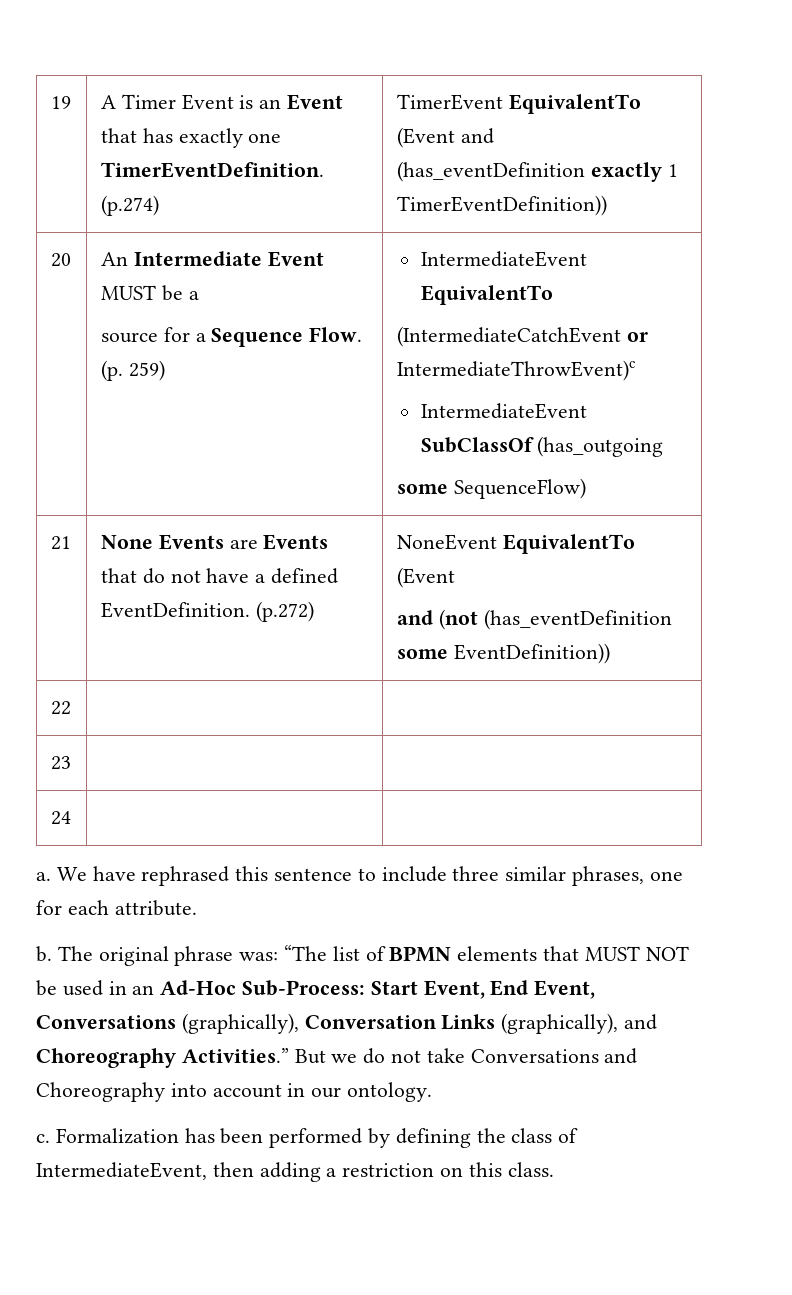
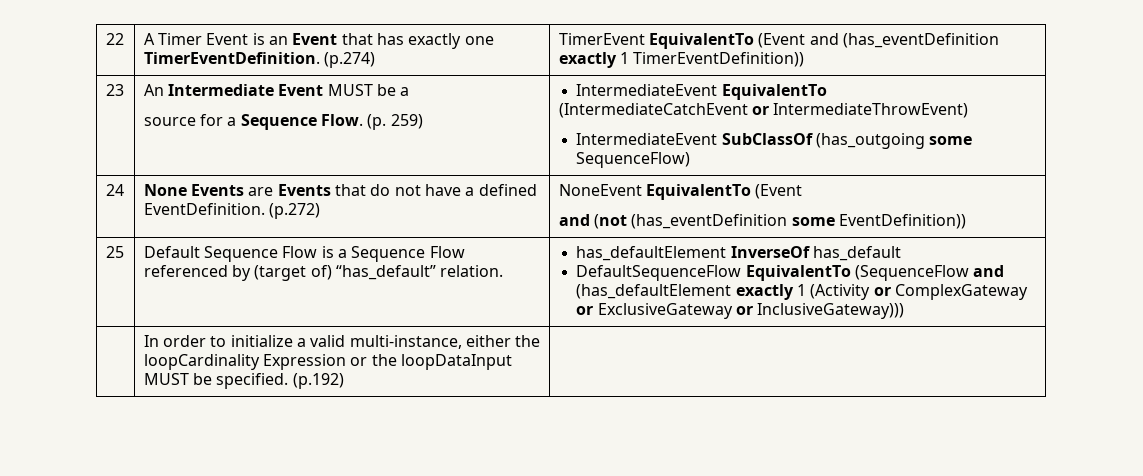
[50,96,71,109] 19 -> [105,33,124,45] 22
[50,253,71,267] 20 -> [105,84,124,96] 23
[396,360,635,381] IntermediateThrowEvent)c -> [773,103,969,118] IntermediateThrowEvent)
(664, 446) // -> (925, 141) none
[50,536,71,550] 21 -> [105,184,124,196] 24
[50,701,71,715] [50,756,71,770] [50,811,71,825] [36,866,683,886] [36,900,197,916] [36,945,689,966] [36,980,596,999] [36,1013,658,1034] [36,1048,638,1068] [36,1082,433,1102] [36,1128,579,1148] [36,1162,554,1182] 22 | | // 23 | | // 24 | | // a. We have rephrased this sentence to include three similar phrases, one for each attribute. // b. The original phrase was: “The list of BPMN elements that MUST NOT be used in an Ad-Hoc Sub-Process: Start Event, End Event, Conversations (graphically), Conversation Links (graphically), and Choreography Activities.” But we do not take Conversations and Choreography into account in our ontology. // c. Formalization has been performed by defining the class of IntermediateEvent, then adding a restriction on this class. -> [105,246,124,258] [143,246,465,262] [143,265,504,281] [576,246,901,261] [576,265,1005,281] [576,284,1028,300] [576,303,905,319] [143,335,541,349] [143,354,512,370] [143,373,344,389] 25 | Default Sequence Flow is a Sequence Flow referenced by (target of) “has_default” relation. | has_defaultElement InverseOf has_default // DefaultSequenceFlow EquivalentTo (SequenceFlow and (has_defaultElement exactly 1 (Activity or ComplexGateway or ExclusiveGateway or InclusiveGateway))) // | In order to initialize a valid multi-instance, either the loopCardinality Expression or the loopDataInput MUST be specified. (p.192) |

